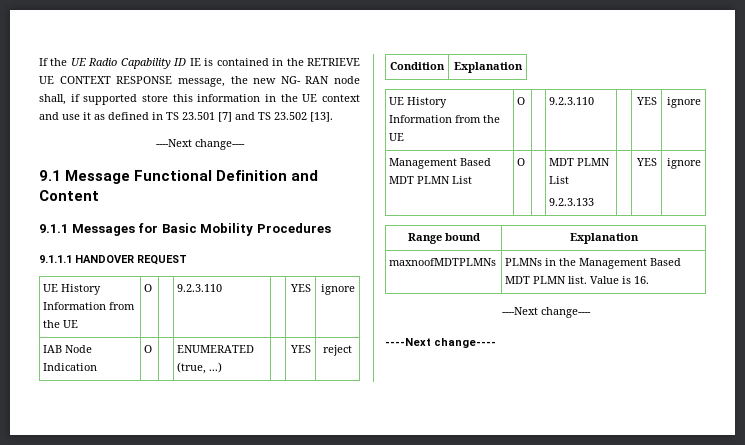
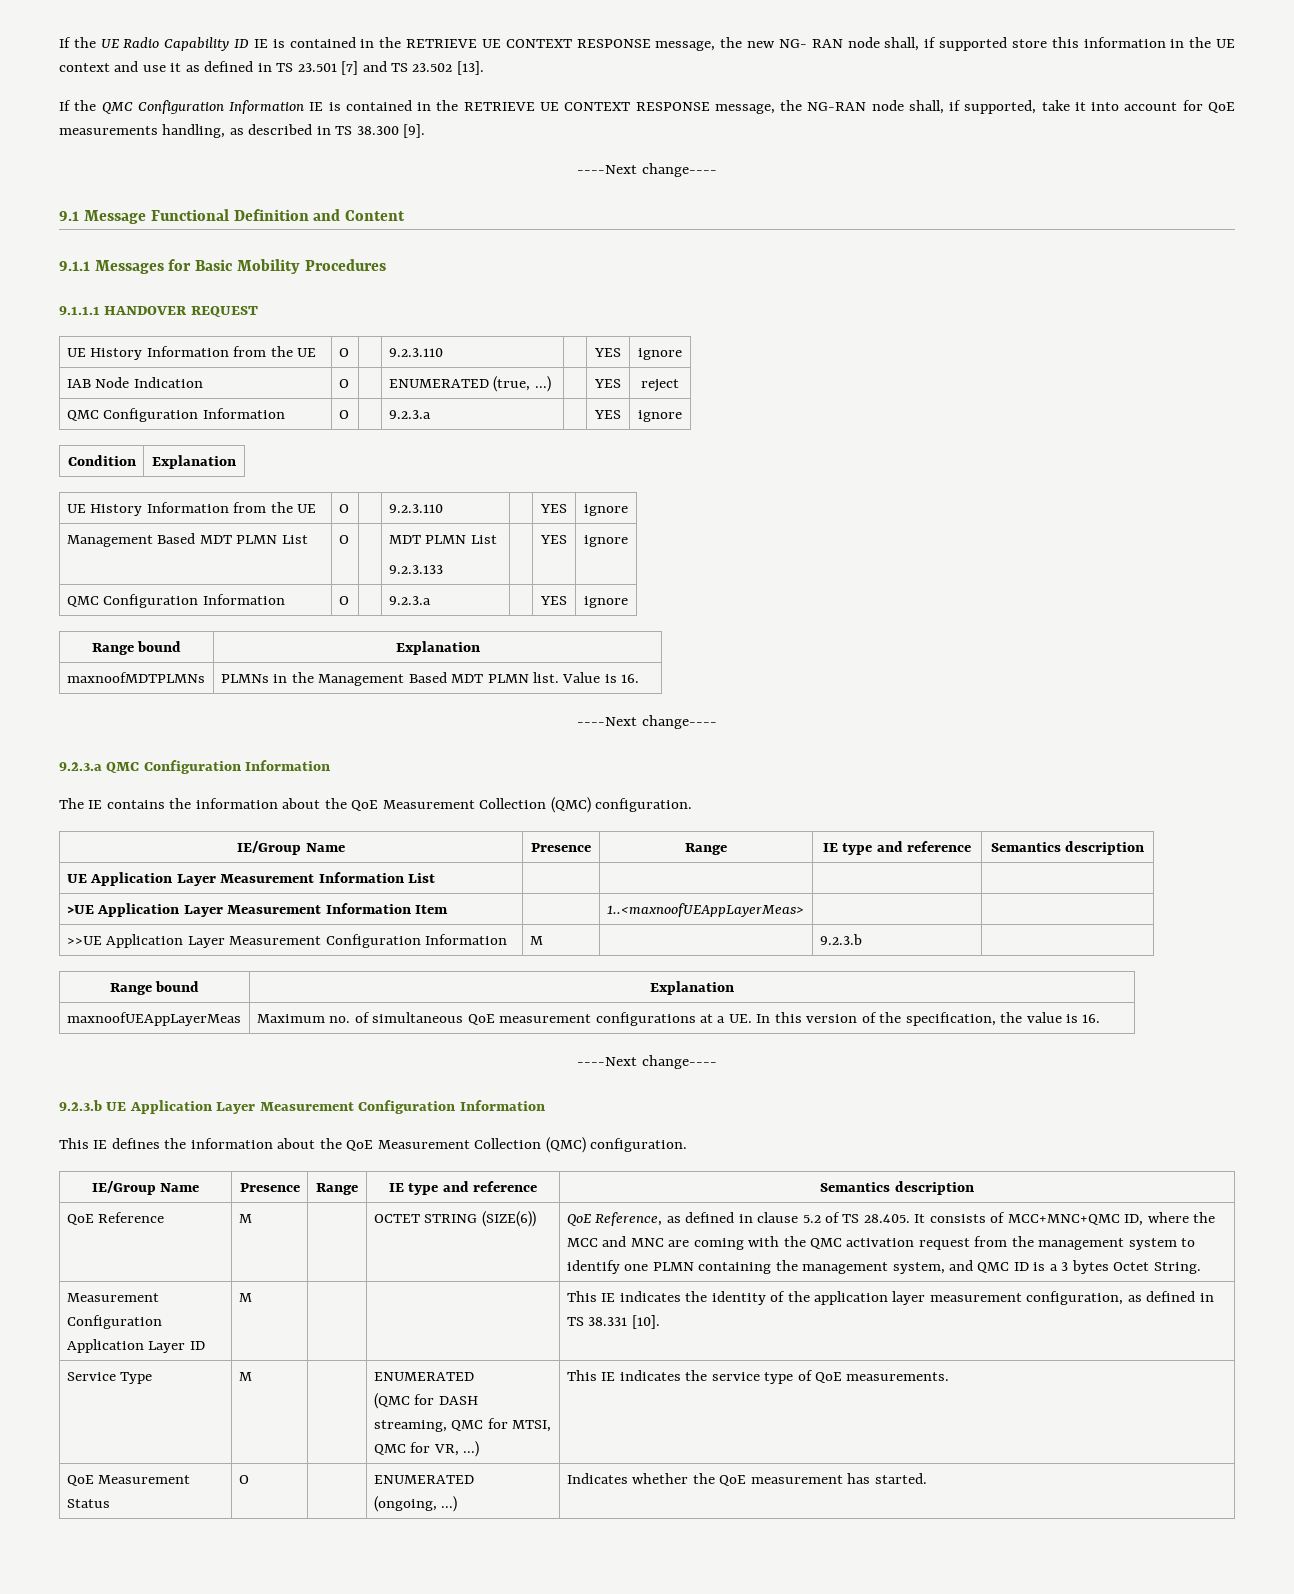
(333, 117) none -> [59,100,1235,114] [59,124,426,138] // If the QMC Configuration Information IE is contained in the RETRIEVE UE CONTEXT RESPONSE message, the NG-RAN node shall, if supported, take it into account for QoE measurements handling, as described in TS 38.300 [9].
(352, 350) none -> [66,408,285,422] [338,410,349,419] [388,410,431,419] [594,410,621,419] [638,410,682,422] // QMC Configuration Information | O | | 9.2.3.a | | YES | ignore
(701, 163) none -> [66,594,285,608] [338,596,349,605] [388,596,431,605] [540,596,567,605] [584,596,628,608] // QMC Configuration Information | O | | 9.2.3.a | | YES | ignore
[385,338,496,348] ----Next change---- -> [59,760,331,774] [59,797,693,813] [237,841,345,855] [531,843,591,852] [685,843,727,855] [822,841,972,855] [990,841,1145,855] [66,872,436,886] [66,903,449,917] [606,903,804,917] [66,934,508,948] [529,936,543,945] [819,934,862,945] [109,981,200,995] [650,981,734,995] [66,1012,241,1026] [256,1012,1101,1026] [577,1055,717,1069] [59,1100,545,1114] [59,1137,688,1153] [91,1181,200,1195] [239,1183,300,1192] [316,1183,358,1195] [388,1181,538,1195] [820,1181,974,1195] [66,1212,165,1225] [238,1214,252,1223] [373,1211,536,1227] [566,1212,1216,1226] [566,1236,1196,1250] [566,1260,1201,1274] [66,1293,159,1302] [66,1315,162,1329] [66,1339,205,1353] [238,1293,252,1302] [566,1291,1214,1305] [566,1315,660,1329] [66,1372,153,1384] [238,1372,252,1381] [373,1372,474,1381] [373,1393,478,1409] [373,1418,552,1432] [373,1441,480,1457] [566,1370,950,1384] [66,1475,191,1486] [66,1499,110,1508] [238,1475,249,1484] [373,1475,474,1484] [373,1496,458,1512] [566,1473,927,1486] 9.2.3.a QMC Configuration Information // The IE contains the information about the QoE Measurement Collection (QMC) configuration. // IE/Group Name | Presence | Range | IE type and reference | Semantics description // UE Application Layer Measurement Information List | | | | // >UE Application Layer Measurement Information Item | | 1..<maxnoofUEAppLayerMeas> | | // >>UE Application Layer Measurement Configuration Information | M | | 9.2.3.b | // Range bound | Explanation // maxnoofUEAppLayerMeas | Maximum no. of simultaneous QoE measurement configurations at a UE. In this version of the specification, the value is 16. // ----Next change---- // 9.2.3.b UE Application Layer Measurement Configuration Information // This IE defines the information about the QoE Measurement Collection (QMC) configuration. // IE/Group Name | Presence | Range | IE type and reference | Semantics description // QoE Reference | M | | OCTET STRING (SIZE(6)) | QoE Reference, as defined in clause 5.2 of TS 28.405. It consists of MCC+MNC+QMC ID, where the MCC and MNC are coming with the QMC activation request from the management system to identify one PLMN containing the management system, and QMC ID is a 3 bytes Octet String. // Measurement Configuration Application Layer ID | M | | | This IE indicates the identity of the application layer measurement configuration, as defined in TS 38.331 [10]. // Service Type | M | | ENUMERATED // (QMC for DASH streaming, QMC for MTSI, QMC for VR, ...) | This IE indicates the service type of QoE measurements. // QoE Measurement Status | O | | ENUMERATED // (ongoing, ...) | Indicates whether the QoE measurement has started.

